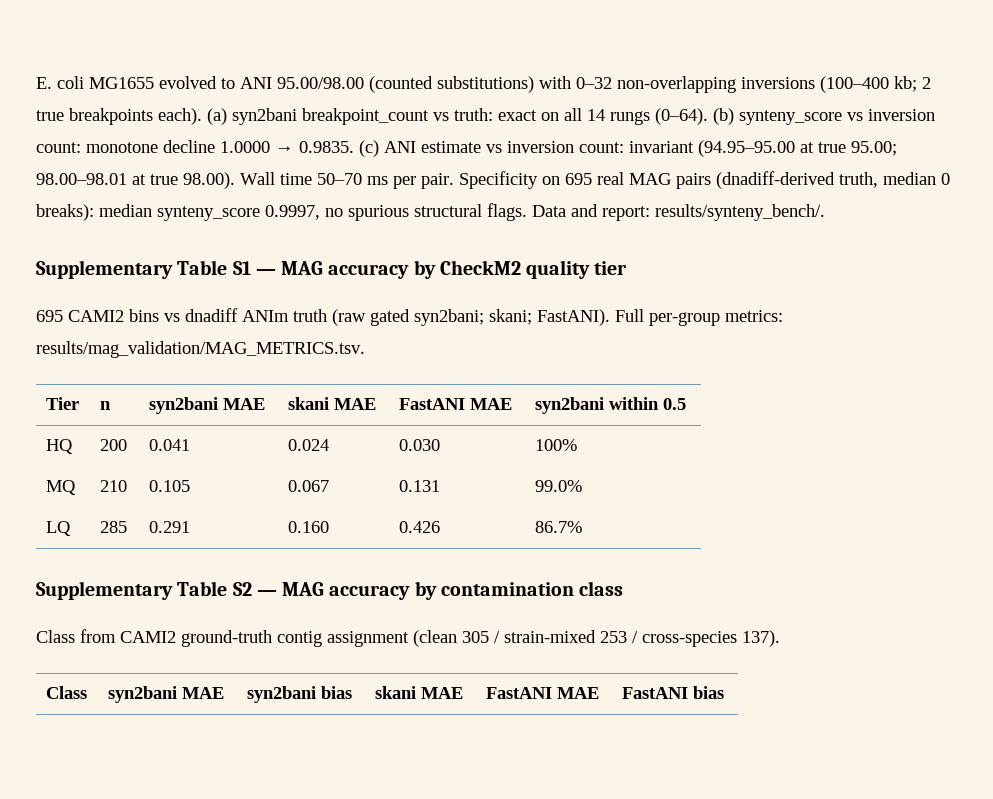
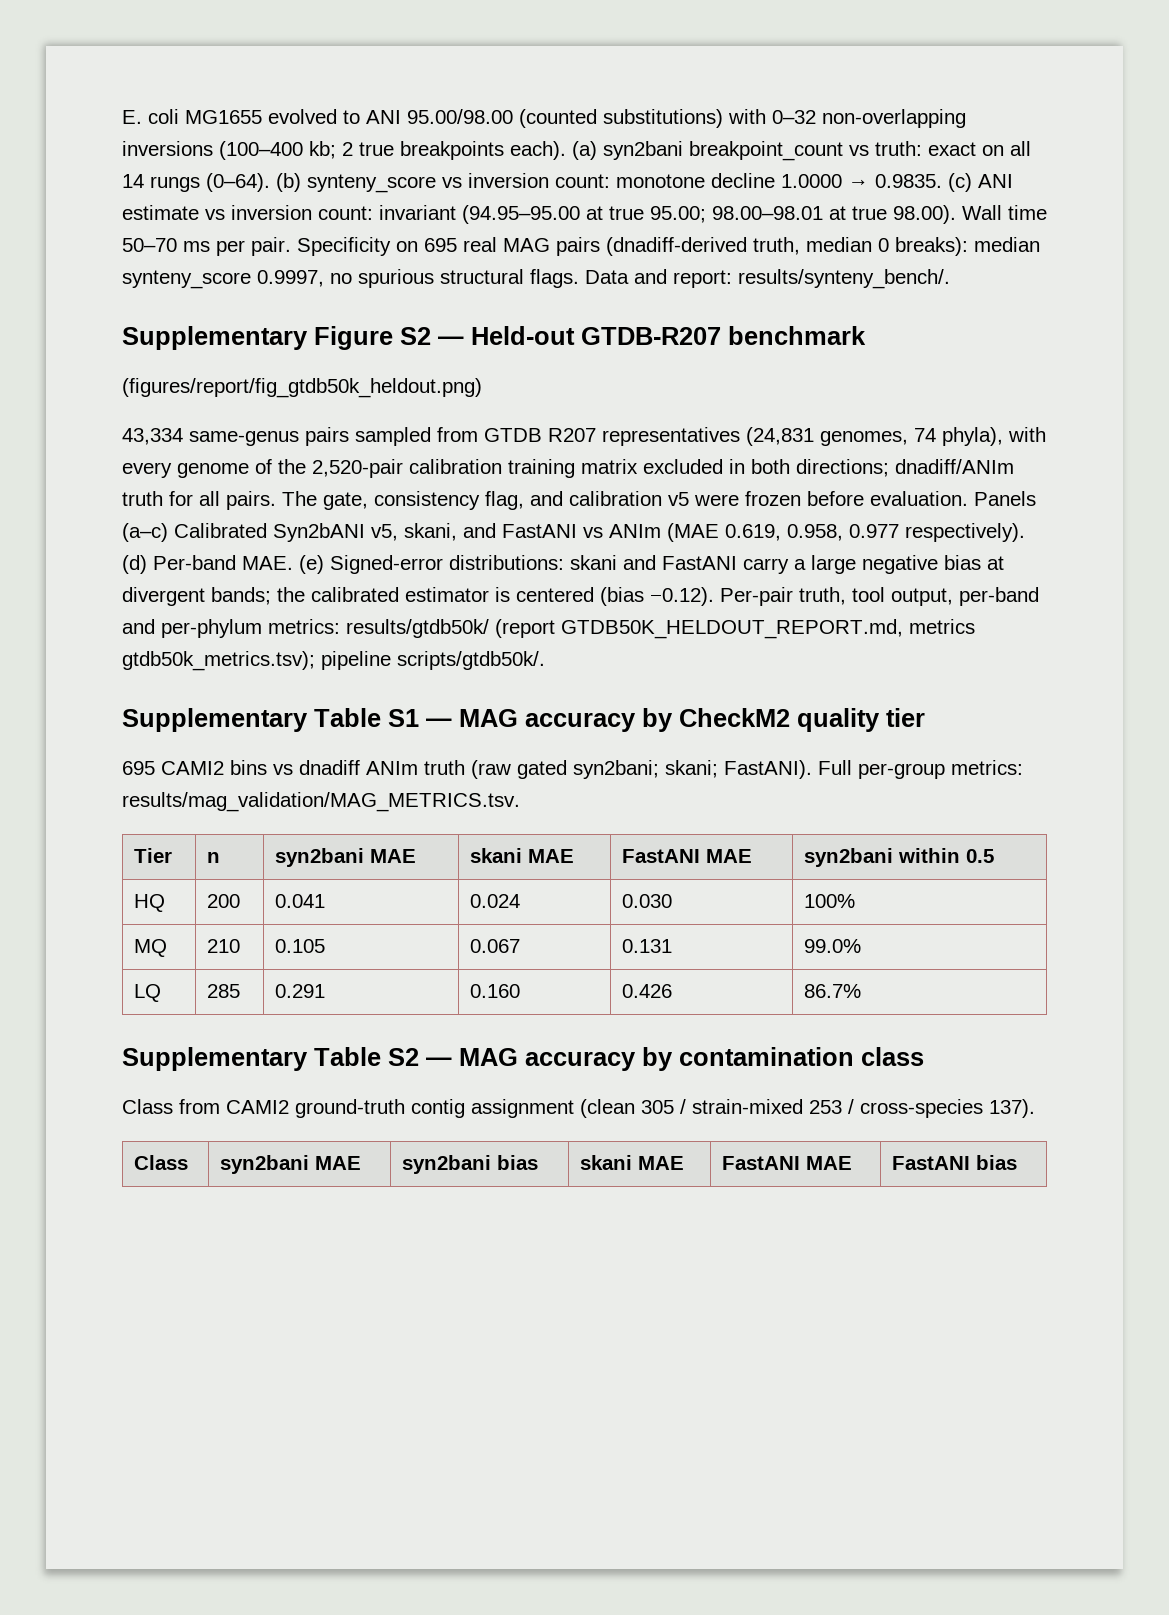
(825, 212) none -> [122,326,866,350] [122,378,482,398] [122,427,1046,446] [122,459,1014,478] [122,491,1036,510] [122,523,1025,542] [122,555,1004,574] [122,587,1039,606] [122,619,975,639] [122,651,545,671] // Supplementary Figure S2 — Held-out GTDB-R207 benchmark // (figures/report/fig_gtdb50k_heldout.png) // 43,334 same-genus pairs sampled from GTDB R207 representatives (24,831 genomes, 74 phyla), with every genome of the 2,520-pair calibration training matrix excluded in both directions; dnadiff/ANIm truth for all pairs. The gate, consistency flag, and calibration v5 were frozen before evaluation. Panels (a–c) Calibrated Syn2bANI v5, skani, and FastANI vs ANIm (MAE 0.619, 0.958, 0.977 respectively). (d) Per-band MAE. (e) Signed-error distributions: skani and FastANI carry a large negative bias at divergent bands; the calibrated estimator is centered (bias −0.12). Per-pair truth, tool output, per-band and per-phylum metrics: results/gtdb50k/ (report GTDB50K_HELDOUT_REPORT.md, metrics gtdb50k_metrics.tsv); pipeline scripts/gtdb50k/.

